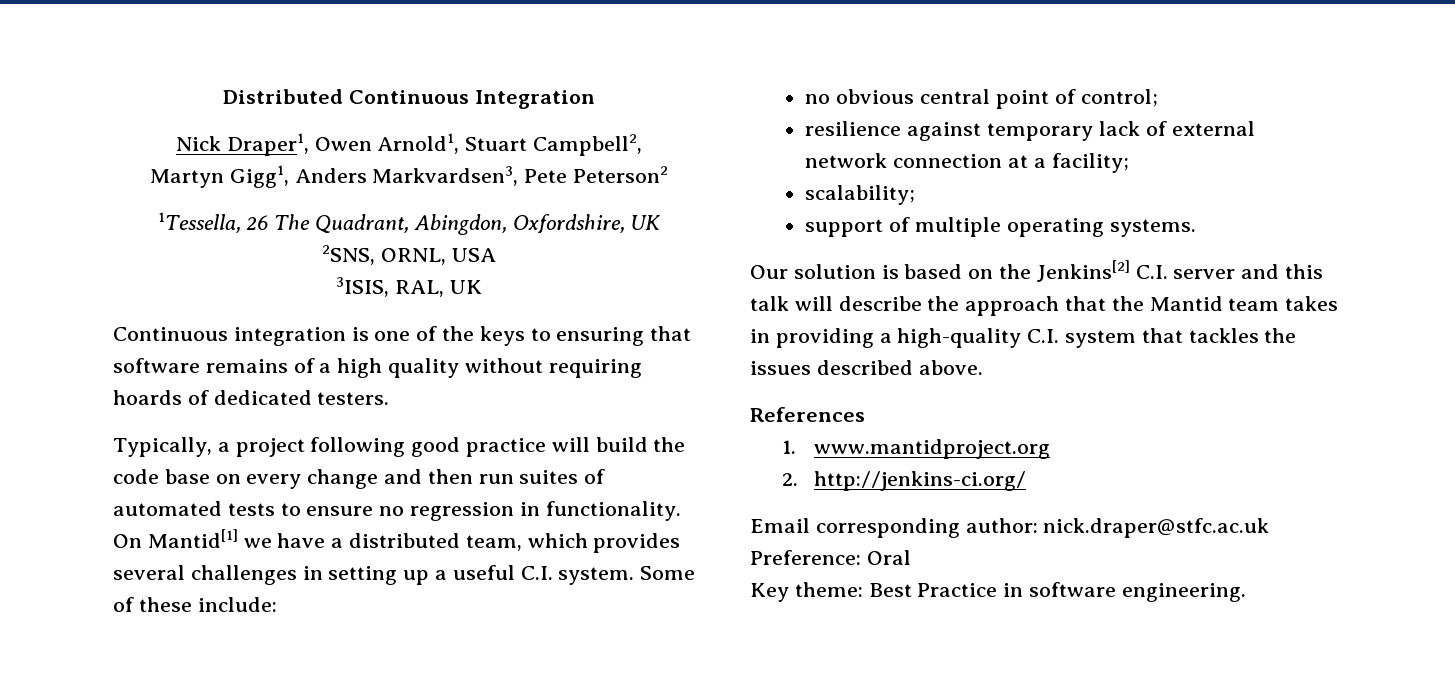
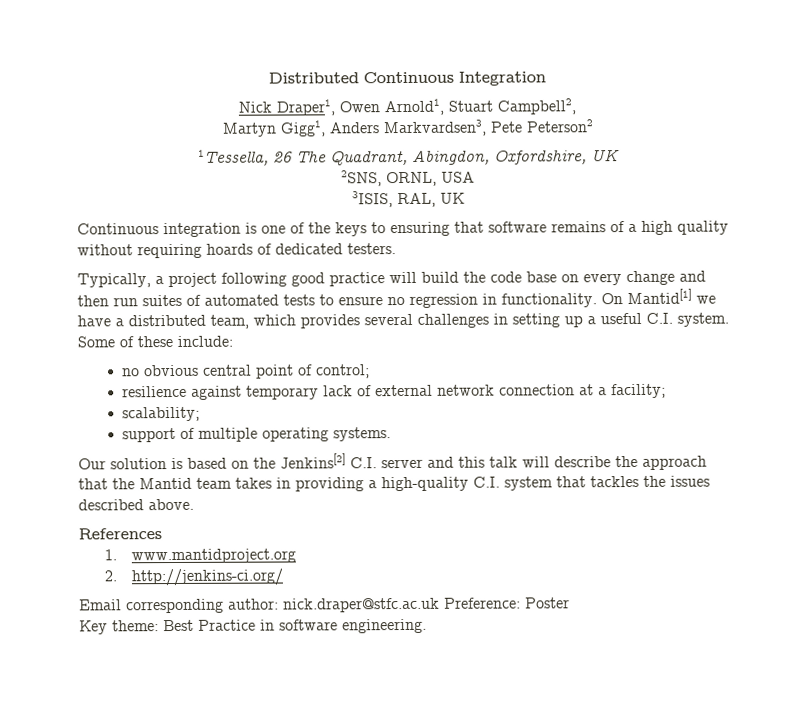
[866,550,911,565] Oral -> [525,597,570,609] Poster

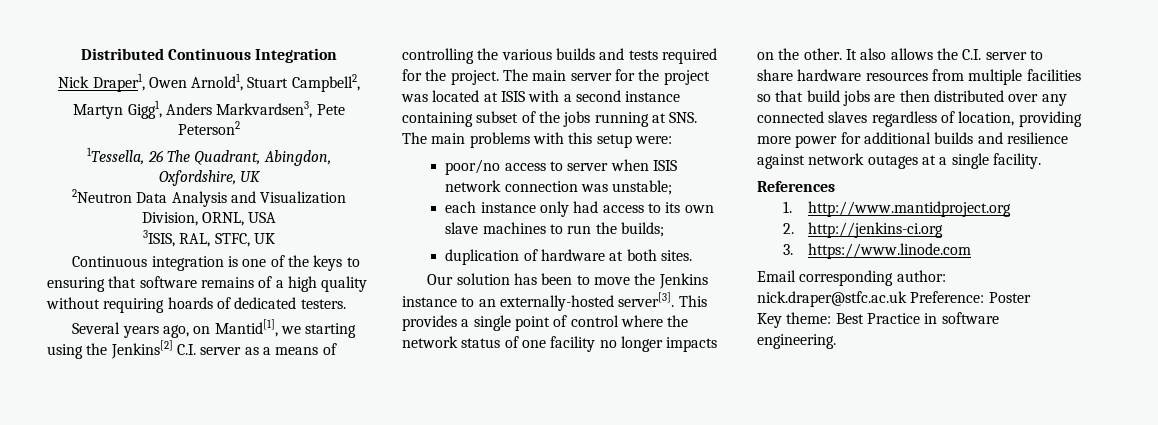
[341,170,382,187] 2SNS, -> [71,189,347,207] [141,212,198,226] 2Neutron Data Analysis and Visualization Division,
(436, 200) none -> [214,233,250,247] STFC,
[77,270,706,288] [77,288,716,308] [77,312,729,329] [77,335,233,348] [121,364,370,379] [121,383,666,400] [121,406,200,422] [121,427,391,443] [78,453,707,470] [78,475,710,492] [78,498,194,511] Typically, a project following good practice will build the code base on every change and then run suites of automated tests to ensure no regression in functionality. On Mantid[1] we have a distributed team, which provides several challenges in setting up a useful C.I. system. Some of these include: // no obvious central point of control; // resilience against temporary lack of external network connection at a facility; // scalability; // support of multiple operating systems. // Our solution is based on the Jenkins[2] C.I. server and this talk will describe the approach that the Mantid team takes in providing a high-quality C.I. system that tackles the issues described above. -> [72,319,357,338] [47,340,337,359] [402,48,717,64] [402,69,710,85] [401,90,681,102] [402,111,698,127] [402,132,672,148] [445,159,677,175] [445,180,673,195] [445,201,714,217] [445,222,664,237] [445,249,692,265] [427,273,708,289] [402,292,707,311] [402,315,689,331] [402,336,718,352] [757,48,1043,60] [757,69,1081,85] [757,90,1067,106] [757,111,1082,127] [757,132,1068,148] [757,153,1041,169] Several years ago, on Mantid[1], we starting using the Jenkins[2] C.I. server as a means of controlling the various builds and tests required for the project. The main server for the project was located at ISIS with a second instance containing subset of the jobs running at SNS. The main problems with this setup were: // poor/no access to server when ISIS network connection was unstable; // each instance only had access to its own slave machines to run the builds; // duplication of hardware at both sites. // Our solution has been to move the Jenkins instance to an externally-hosted server[3]. This provides a single point of control where the network status of one facility no longer impacts on the other. It also allows the C.I. server to share hardware resources from multiple facilities so that build jobs are then distributed over any connected slaves regardless of location, providing more power for additional builds and resilience against network outages at a single facility.
[130,548,296,564] www.mantidproject.org -> [808,201,1012,217] http://www.mantidproject.org
[130,568,283,587] http://jenkins-ci.org/ -> [808,222,944,238] [782,243,972,259] http://jenkins-ci.org // 3. https://www.linode.com

